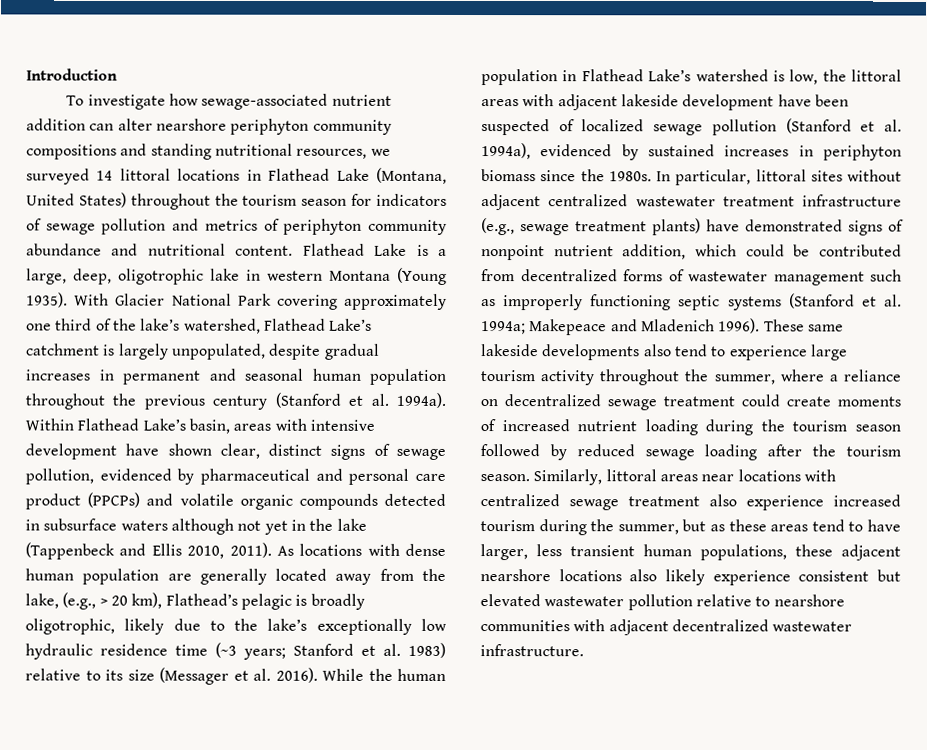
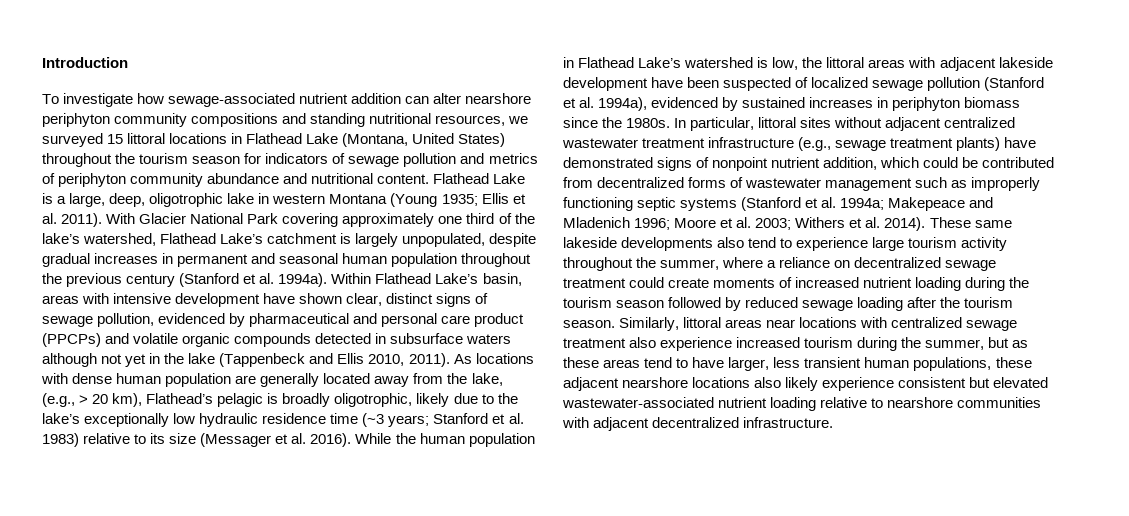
[96,170,114,181] 14 -> [107,134,124,144] 15
[26,292,68,308] 1935). -> [441,193,526,206] [42,213,103,227] 1935; Ellis et al. 2011).
[718,318,761,334] 1996). -> [634,217,926,231] 1996; Moore et al. 2003; Withers et al. 2014).
[544,594,693,611] wastewater pollution -> [562,397,817,411] wastewater-associated nutrient loading
[772,621,853,632] wastewater -> (740, 422) none

